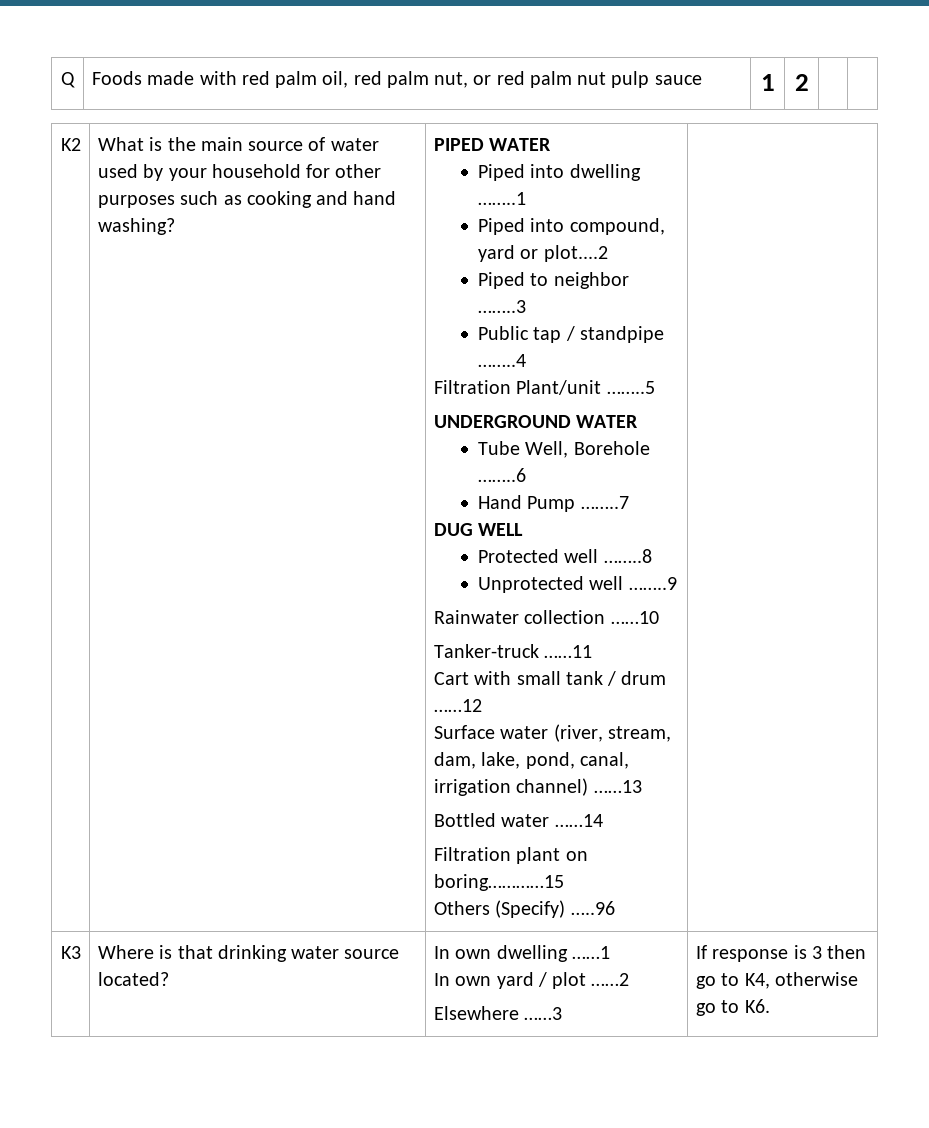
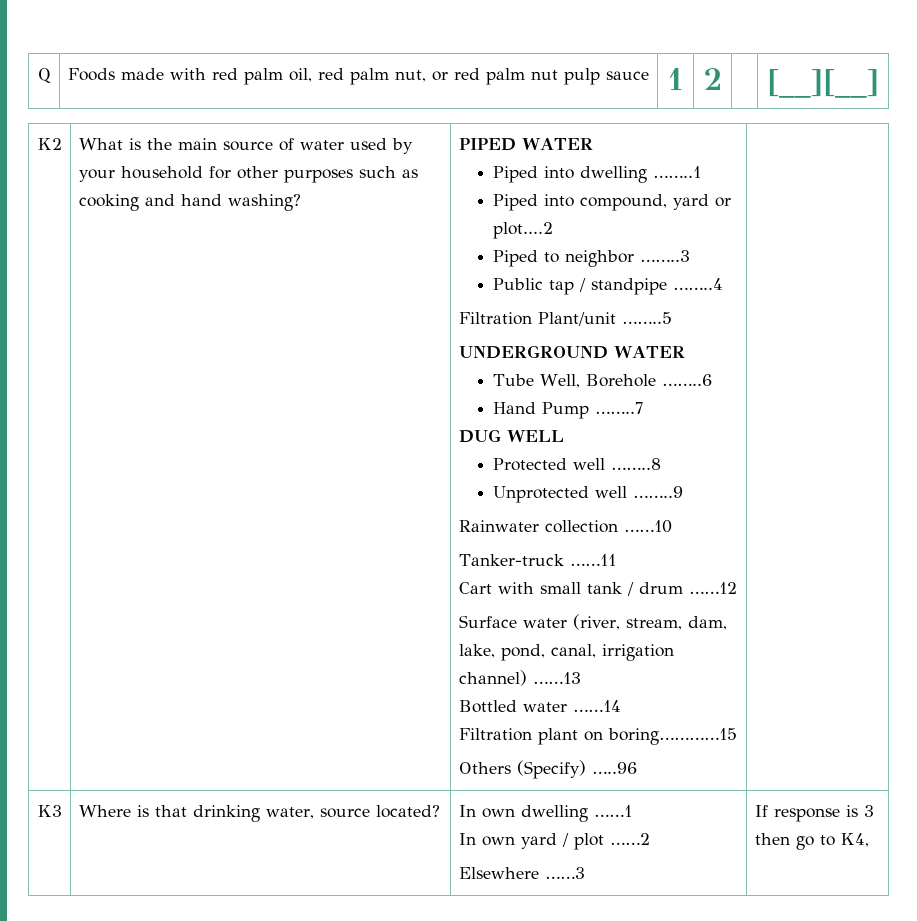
(809, 82) none -> [767,69,879,98] [__][__]
[291,946,340,959] water -> [265,807,314,819] water,
[774,972,858,986] [695,999,770,1016] otherwise go to K6. -> (869, 840) none

